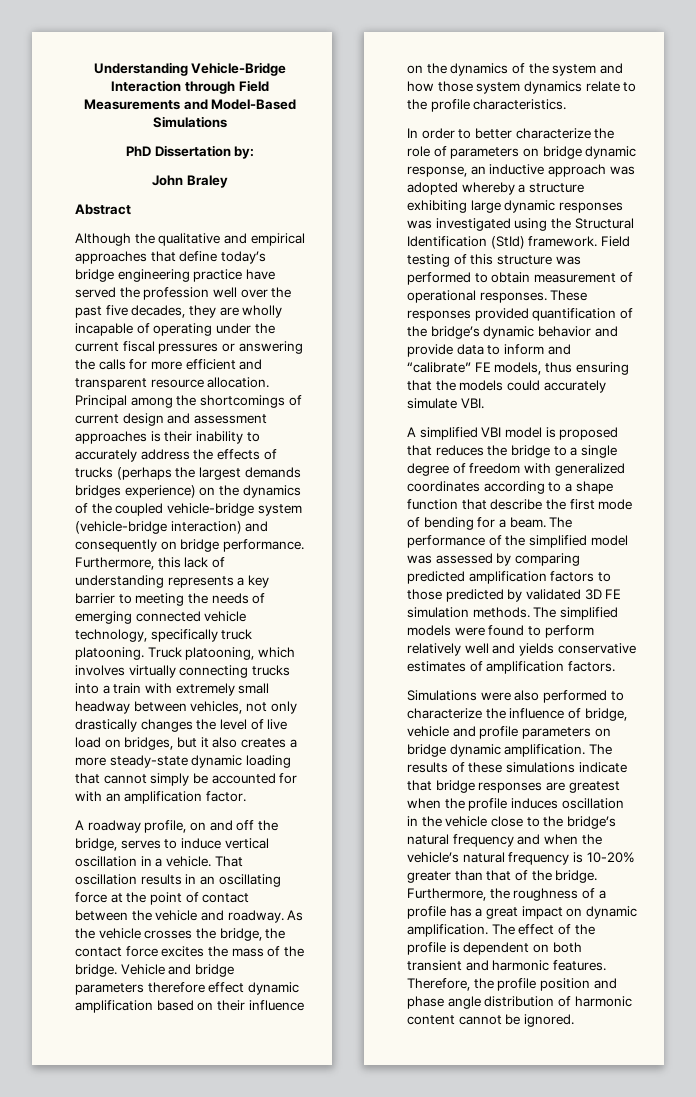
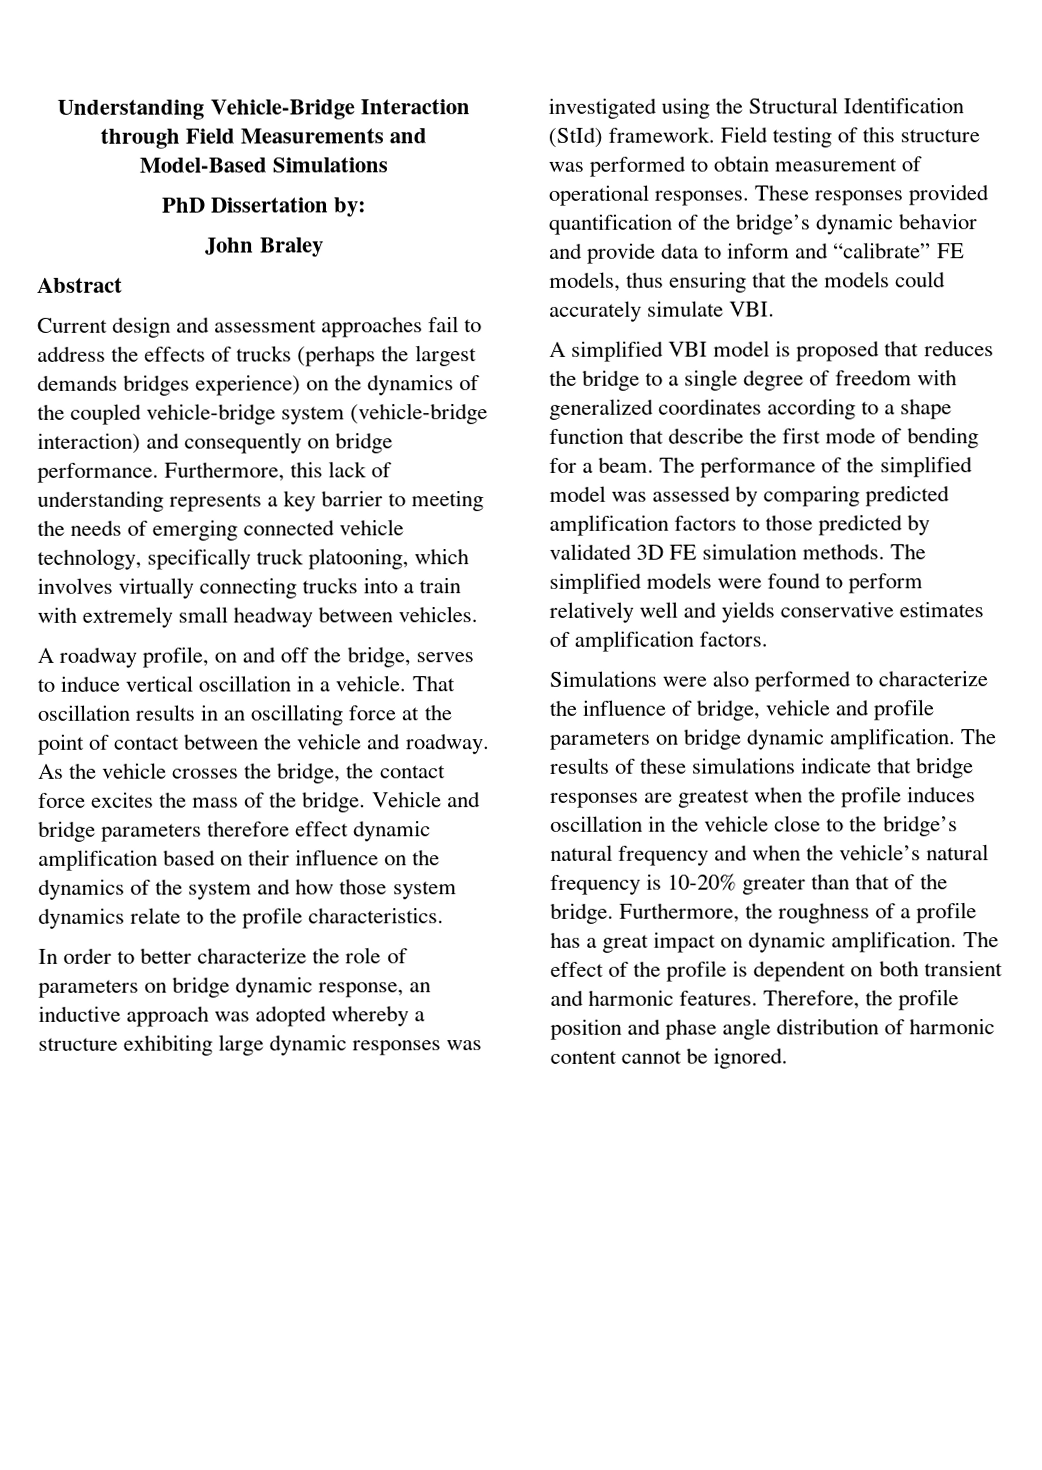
[75,233,305,246] [75,251,266,264] [75,269,275,282] [75,287,292,300] [75,305,283,318] [75,323,275,336] [75,341,303,354] [75,359,263,370] [75,377,270,390] [75,395,302,408] [75,413,267,426] [75,431,260,444] [75,449,137,462] Although the qualitative and empirical approaches that define today’s bridge engineering practice have served the profession well over the past five decades, they are wholly incapable of operating under the current fiscal pressures or answering the calls for more efficient and transparent resource allocation. Principal among the shortcomings of current design and assessment approaches is their inability to accurately -> [37,316,483,338] Current design and assessment approaches fail to
[75,647,182,660] platooning. Truck -> (305, 556) none
[190,701,297,714] [75,719,288,732] [75,737,297,750] [75,755,291,768] [75,773,298,786] [75,791,246,804] vehicles, not only drastically changes the level of live load on bridges, but it also creates a more steady-state dynamic loading that cannot simply be accounted for with an amplification factor. -> [398,606,479,623] vehicles.

